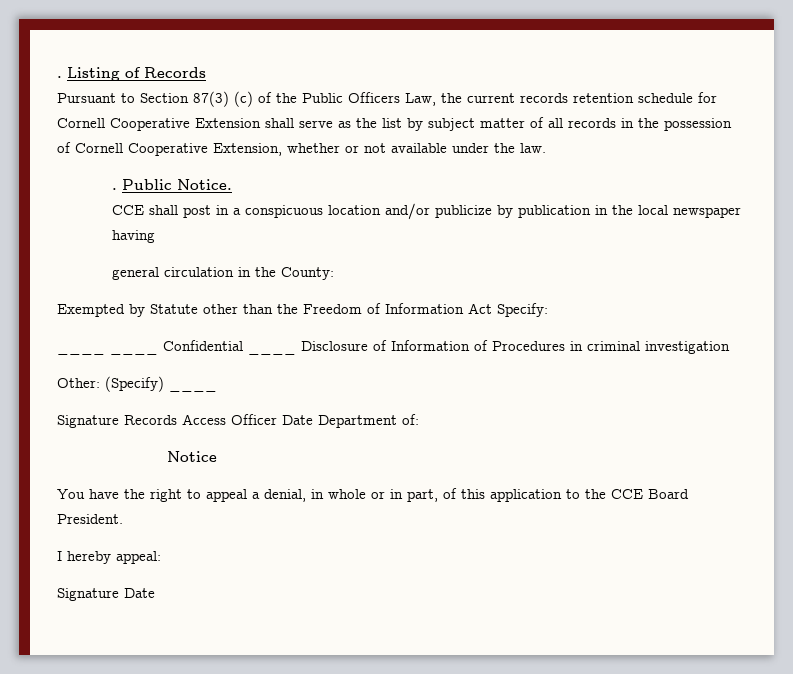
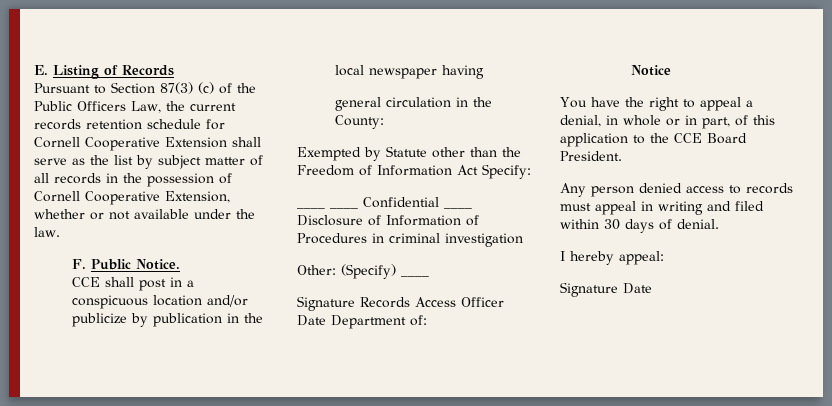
[57,76,62,78] . -> [34,65,48,75] E.
[112,188,118,190] . -> [72,259,87,269] F.
(123, 519) none -> [560,183,793,197] [560,201,764,215] [560,219,719,233] // Any person denied access to records must appeal in writing and filed within 30 days of denial.

